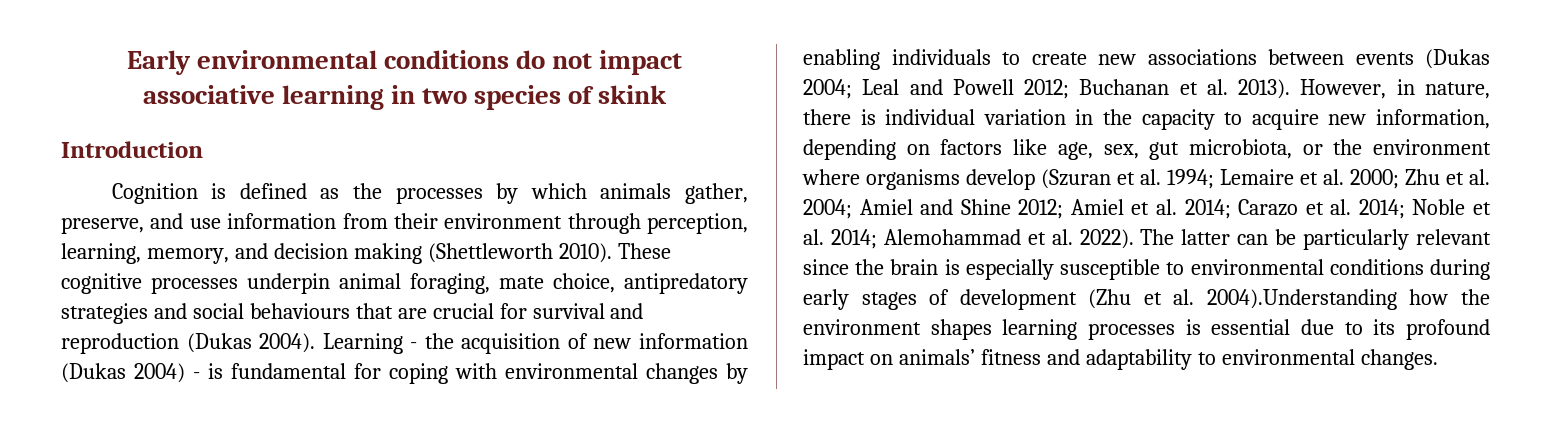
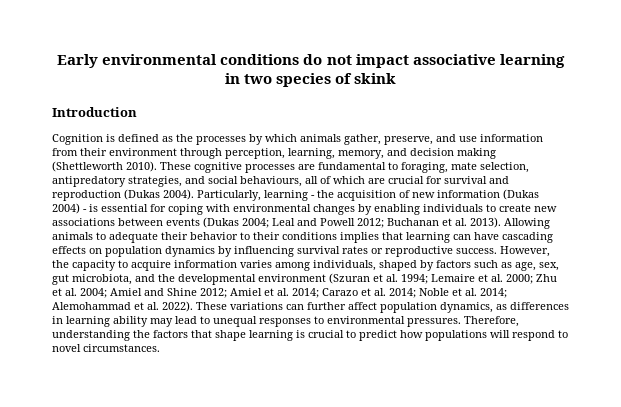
[247,273,748,294] [61,303,393,324] underpin animal foraging, mate choice, antipredatory strategies and social behaviours that -> [298,162,529,173] [52,176,365,187] are fundamental to foraging, mate selection, antipredatory strategies, and social behaviours, all of which
[322,333,403,354] Learning -> [197,190,308,201] Particularly, learning
[231,363,346,379] fundamental -> [101,204,148,212] essential
[1300,79,1490,99] [803,109,1490,130] [803,139,1491,160] [802,169,1035,190] However, in nature, there is individual variation in the capacity to acquire new information, depending on factors like age, sex, gut microbiota, or the environment where organisms develop -> [504,218,550,229] [52,232,553,243] [52,246,550,257] [52,260,559,271] [52,274,326,285] Allowing animals to adequate their behavior to their conditions implies that learning can have cascading effects on population dynamics by influencing survival rates or reproductive success. However, the capacity to acquire information varies among individuals, shaped by factors such as age, sex, gut microbiota, and the developmental environment
[1140,229,1491,250] [803,259,1490,280] [803,289,1490,310] [803,319,1490,340] [803,349,1438,370] The latter can be particularly relevant since the brain is especially susceptible to environmental conditions during early stages of development (Zhu et al. 2004).Understanding how the environment shapes learning processes is essential due to its profound impact on animals’ fitness and adaptability to environmental changes. -> [196,302,569,313] [52,316,519,327] [52,330,568,341] [52,344,160,352] These variations can further affect population dynamics, as differences in learning ability may lead to unequal responses to environmental pressures. Therefore, understanding the factors that shape learning is crucial to predict how populations will respond to novel circumstances.

